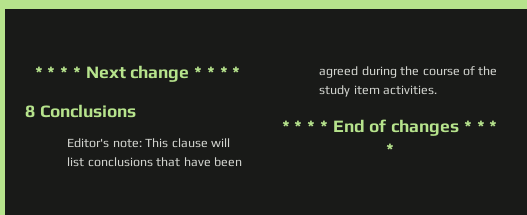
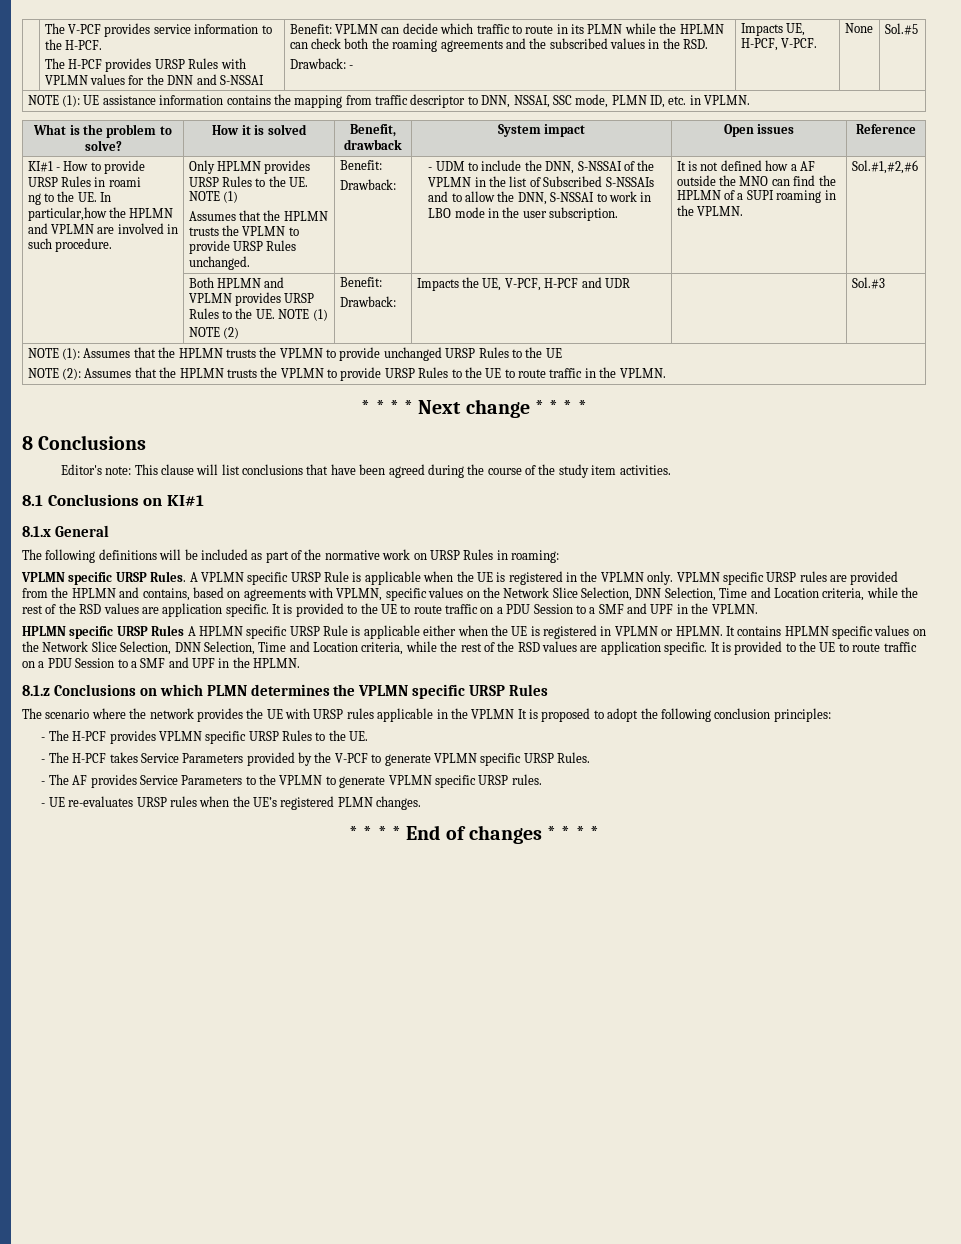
(34, 72) none -> [44,23,272,37] [44,39,103,50] [44,58,246,72] [44,74,264,85] [289,23,724,34] [289,38,709,52] [289,58,354,69] [740,23,806,36] [740,38,818,51] [844,23,873,33] [884,23,918,35] [27,94,751,108] [33,124,172,138] [84,140,122,151] [212,124,307,135] [350,124,396,137] [344,139,402,150] [497,124,586,137] [723,124,795,137] [856,124,916,134] [27,160,146,174] [27,176,141,187] [27,191,112,205] [27,207,174,221] [27,223,179,234] [27,238,113,252] [188,160,311,174] [188,176,309,187] [188,191,239,203] [188,210,328,221] [188,225,299,236] [188,240,297,254] [188,256,250,270] [339,160,382,170] [339,179,396,190] [428,160,655,174] [428,176,654,187] [428,191,652,205] [428,207,619,221] [676,160,815,171] [676,175,836,186] [676,190,836,203] [676,205,744,216] [851,160,918,174] [188,277,285,288] [188,292,315,306] [188,308,328,321] [188,327,240,339] [339,277,382,287] [339,296,396,307] [416,277,630,291] [851,277,885,289] [27,347,562,361] [27,367,666,381] | The V-PCF provides service information to the H-PCF. // The H-PCF provides URSP Rules with VPLMN values for the DNN and S-NSSAI | Benefit: VPLMN can decide which traffic to route in its PLMN while the HPLMN can check both the roaming agreements and the subscribed values in the RSD. // Drawback: - | Impacts UE, H-PCF, V-PCF. | None | Sol.#5 // NOTE (1): UE assistance information contains the mapping from traffic descriptor to DNN, NSSAI, SSC mode, PLMN ID, etc. in VPLMN. // What is the problem to solve? | How it is solved | Benefit, drawback | System impact | Open issues | Reference // KI#1 - How to provide URSP Rules in roami // ng to the UE. In particular,how the HPLMN and VPLMN are involved in such procedure. | Only HPLMN provides URSP Rules to the UE. NOTE (1) // Assumes that the HPLMN trusts the VPLMN to provide URSP Rules unchanged. | Benefit: // Drawback: | - UDM to include the DNN, S-NSSAI of the VPLMN in the list of Subscribed S-NSSAIs and to allow the DNN, S-NSSAI to work in LBO mode in the user subscription. | It is not defined how a AF outside the MNO can find the HPLMN of a SUPI roaming in the VPLMN. | Sol.#1,#2,#6 // | Both HPLMN and VPLMN provides URSP Rules to the UE. NOTE (1) // NOTE (2) | Benefit: // Drawback: | Impacts the UE, V-PCF, H-PCF and UDR | | Sol.#3 // NOTE (1): Assumes that the HPLMN trusts the VPLMN to provide unchanged URSP Rules to the UE // NOTE (2): Assumes that the HPLMN trusts the VPLMN to provide URSP Rules to the UE to route traffic in the VPLMN. //
(438, 90) none -> [22,494,204,506] [22,525,109,537] [22,549,559,563] [21,571,899,585] [22,587,918,601] [22,603,758,617] [22,625,926,639] [22,641,917,655] [22,657,301,668] [22,684,549,699] [22,708,831,722] [41,730,369,744] [41,752,591,766] [41,774,542,788] [41,796,422,810] // 8.1 Conclusions on KI#1 // 8.1.x General // The following definitions will be included as part of the normative work on URSP Rules in roaming: // VPLMN specific URSP Rules. A VPLMN specific URSP Rule is applicable when the UE is registered in the VPLMN only. VPLMN specific URSP rules are provided from the HPLMN and contains, based on agreements with VPLMN, specific values on the Network Slice Selection, DNN Selection, Time and Location criteria, while the rest of the RSD values are application specific. It is provided to the UE to route traffic on a PDU Session to a SMF and UPF in the VPLMN. // HPLMN specific URSP Rules A HPLMN specific URSP Rule is applicable either when the UE is registered in VPLMN or HPLMN. It contains HPLMN specific values on the Network Slice Selection, DNN Selection, Time and Location criteria, while the rest of the RSD values are application specific. It is provided to the UE to route traffic on a PDU Session to a SMF and UPF in the HPLMN. // 8.1.z Conclusions on which PLMN determines the VPLMN specific URSP Rules // The scenario where the network provides the UE with URSP rules applicable in the VPLMN It is proposed to adopt the following conclusion principles: // - The H-PCF provides VPLMN specific URSP Rules to the UE. // - The H-PCF takes Service Parameters provided by the V-PCF to generate VPLMN specific URSP Rules. // - The AF provides Service Parameters to the VPLMN to generate VPLMN specific URSP rules. // - UE re-evaluates URSP rules when the UE’s registered PLMN changes.

